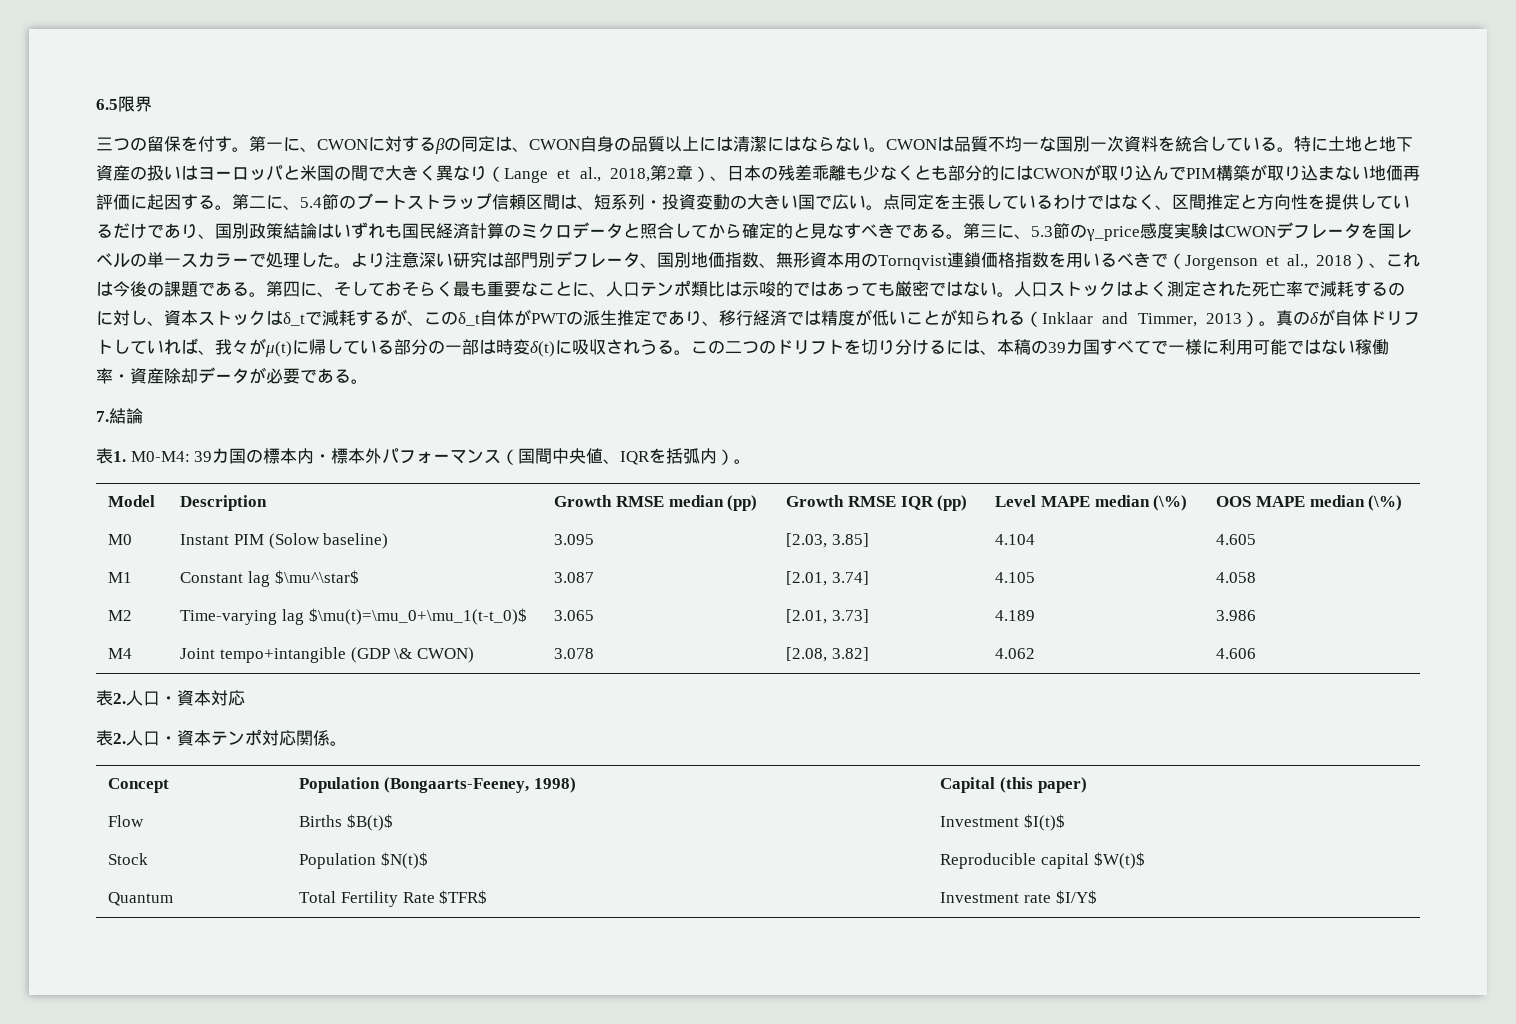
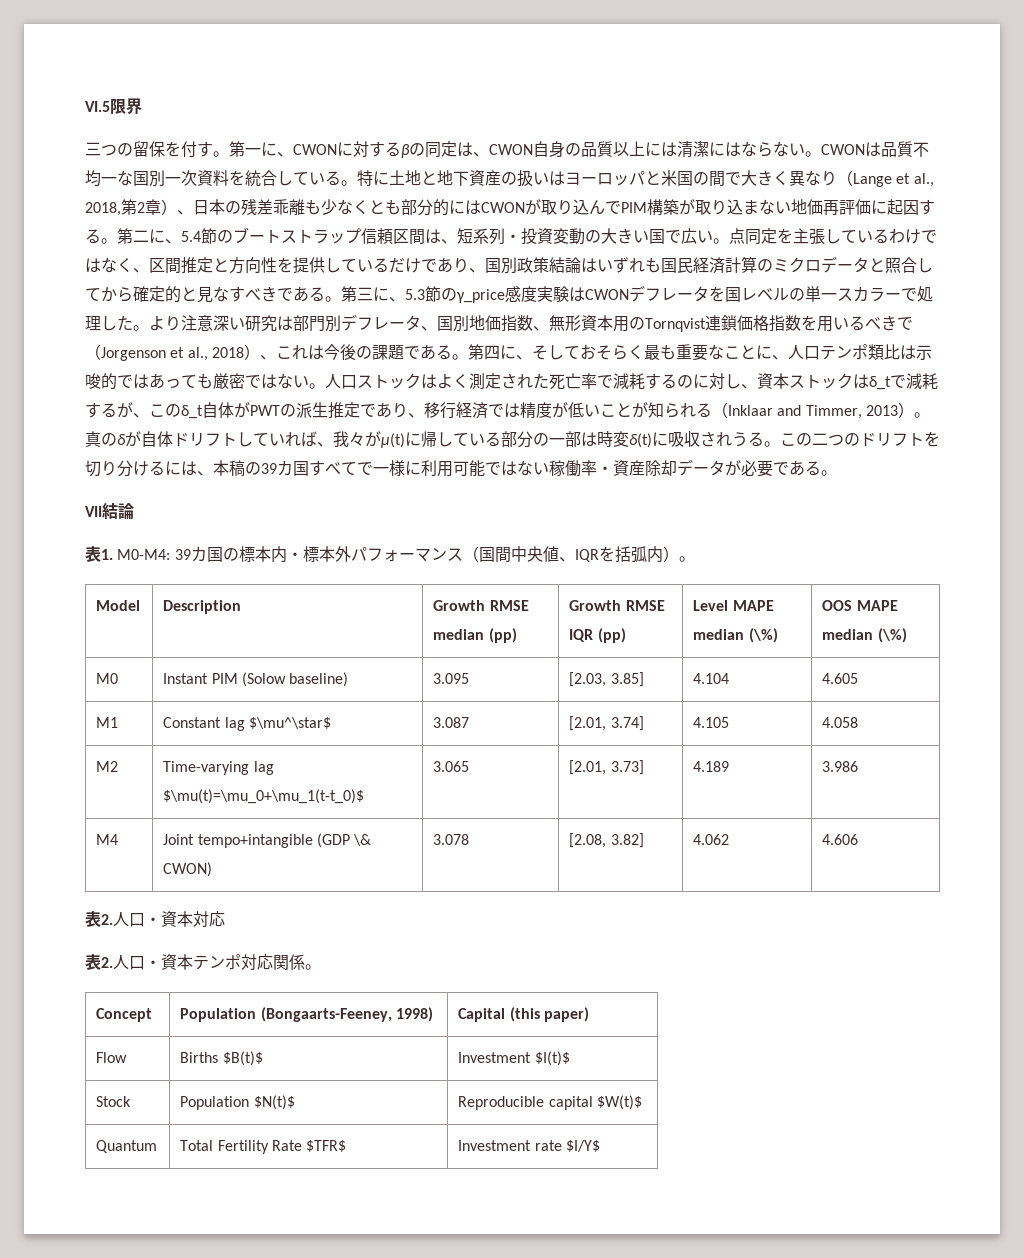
[96,99,118,110] 6.5 -> [85,101,110,112] VI.5
[96,411,109,422] 7. -> [85,506,102,517] VII

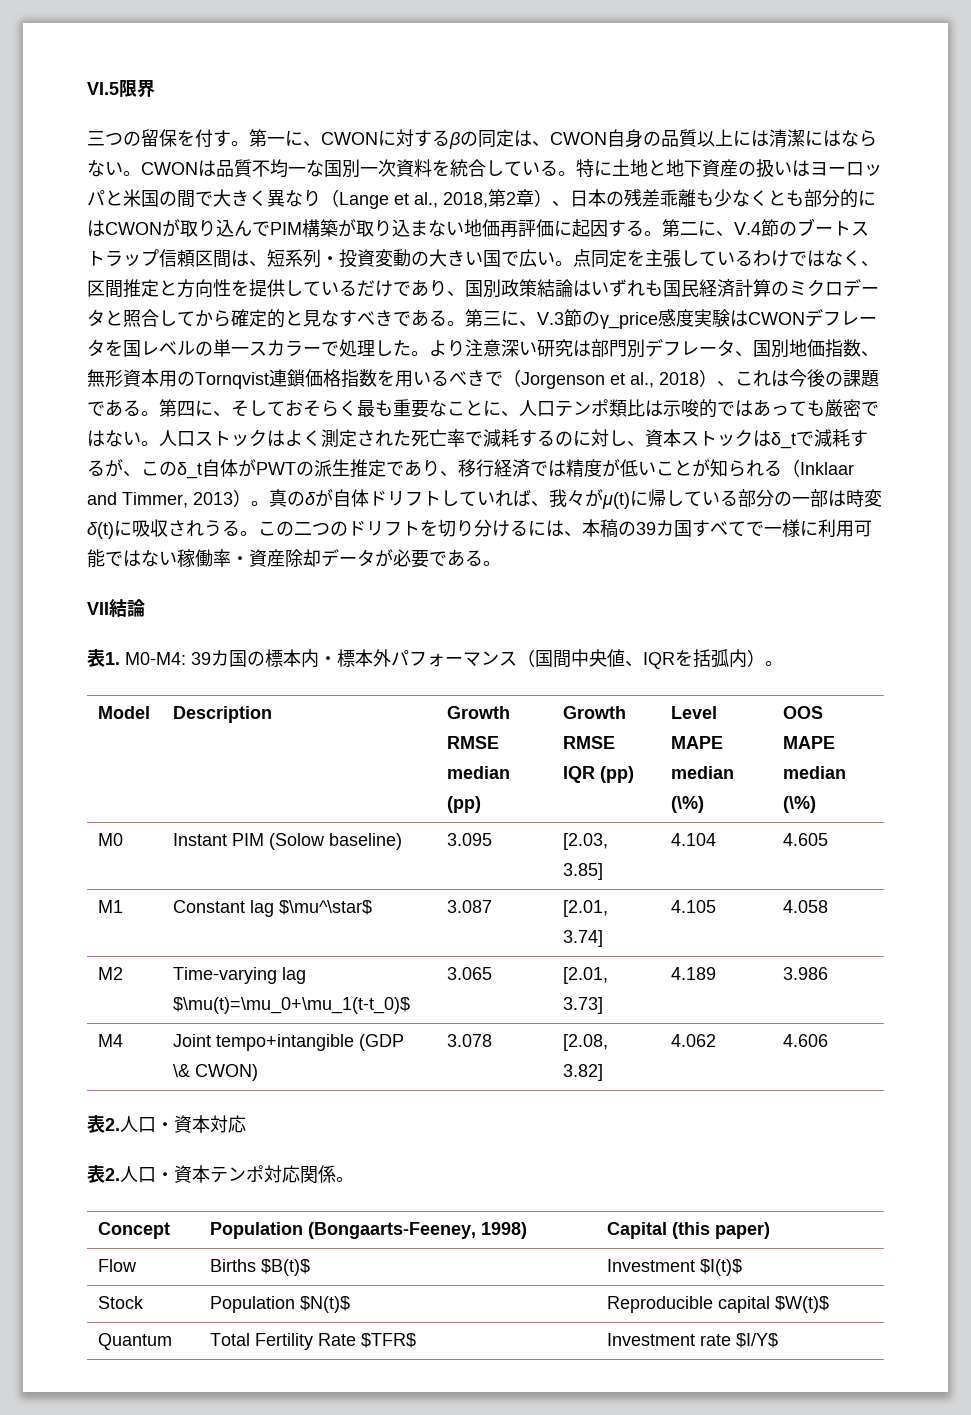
[181,231,201,242] 5.4 -> [734,222,761,235] V.4
[405,289,425,300] 5.3 -> [537,312,564,325] V.3

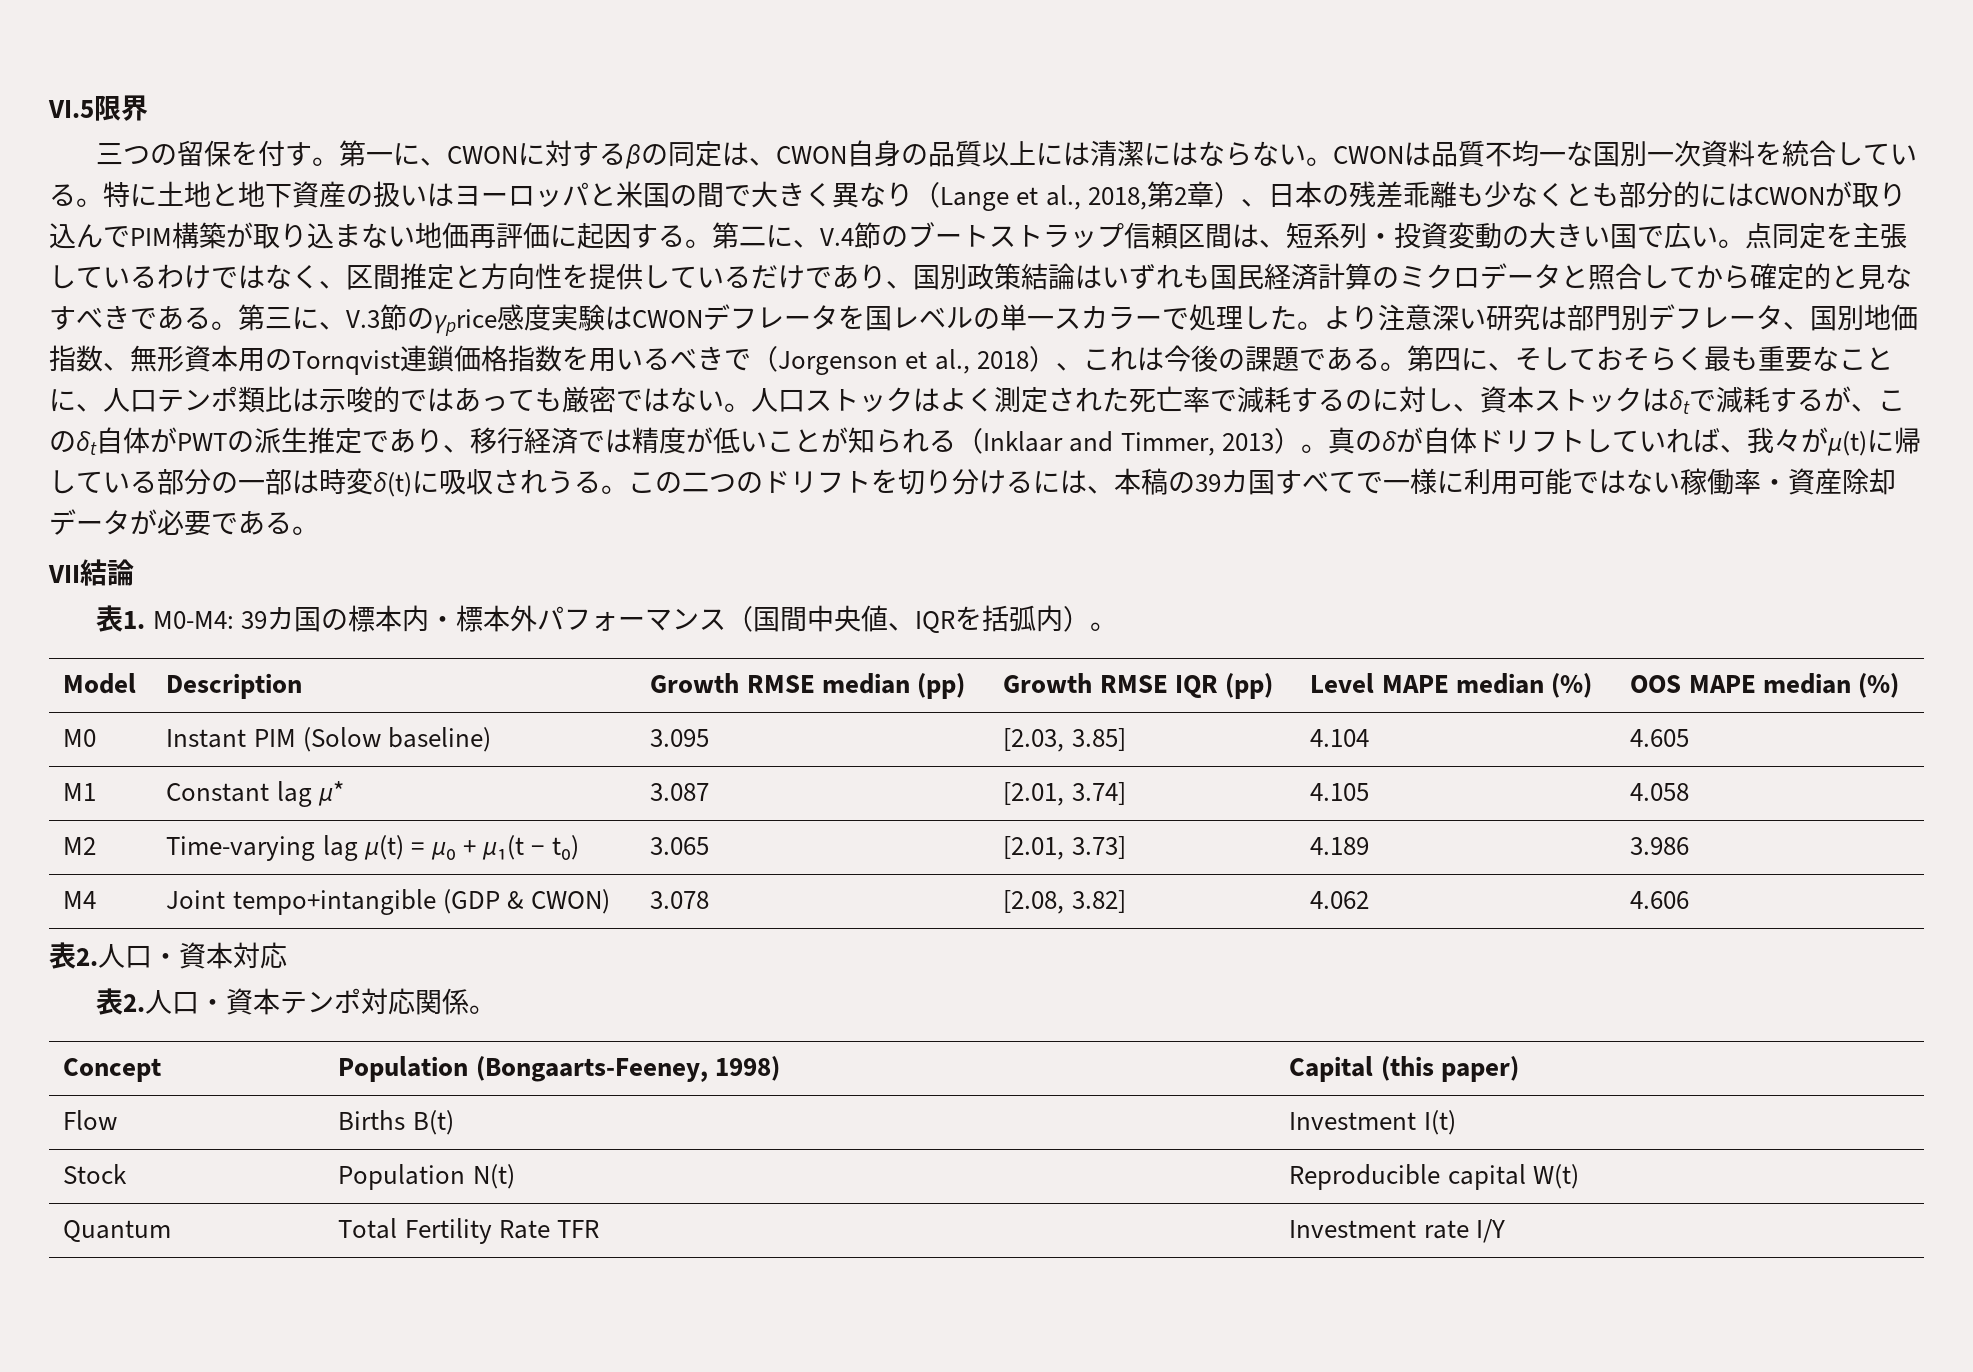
[600,312,658,329] γ_price -> [434,309,497,336] γprice
[771,432,796,449] δ_t -> [1669,390,1690,414] δt
[177,462,202,479] δ_t -> [76,431,97,455] δt
[671,796,705,813] (\%) -> [1551,673,1593,698] (%)
[783,796,817,813] (\%) -> [1858,673,1900,698] (%)
[279,900,373,915] $\mu^\star$ -> [317,781,344,806] μ*
[173,997,411,1014] $\mu(t)=\mu_0+\mu_1(t-t_0)$ -> [363,835,579,860] μ(t) = μ₀ + μ₁(t − t₀)
[173,1064,191,1077] \& -> [507,891,525,909] &
[261,1259,311,1276] [607,1259,743,1276] $B(t)$ | Investment $I(t)$ -> [412,1110,454,1135] [1289,1110,1456,1135] B(t) | Investment I(t)
[300,1296,351,1313] $N(t)$ -> [472,1164,515,1189] N(t)
[775,1296,830,1313] $W(t)$ -> [1532,1164,1579,1189] W(t)
[361,1333,417,1348] $TFR$ -> [557,1220,600,1238] TFR
[736,1333,779,1348] $I/Y$ -> [1475,1219,1505,1243] I/Y

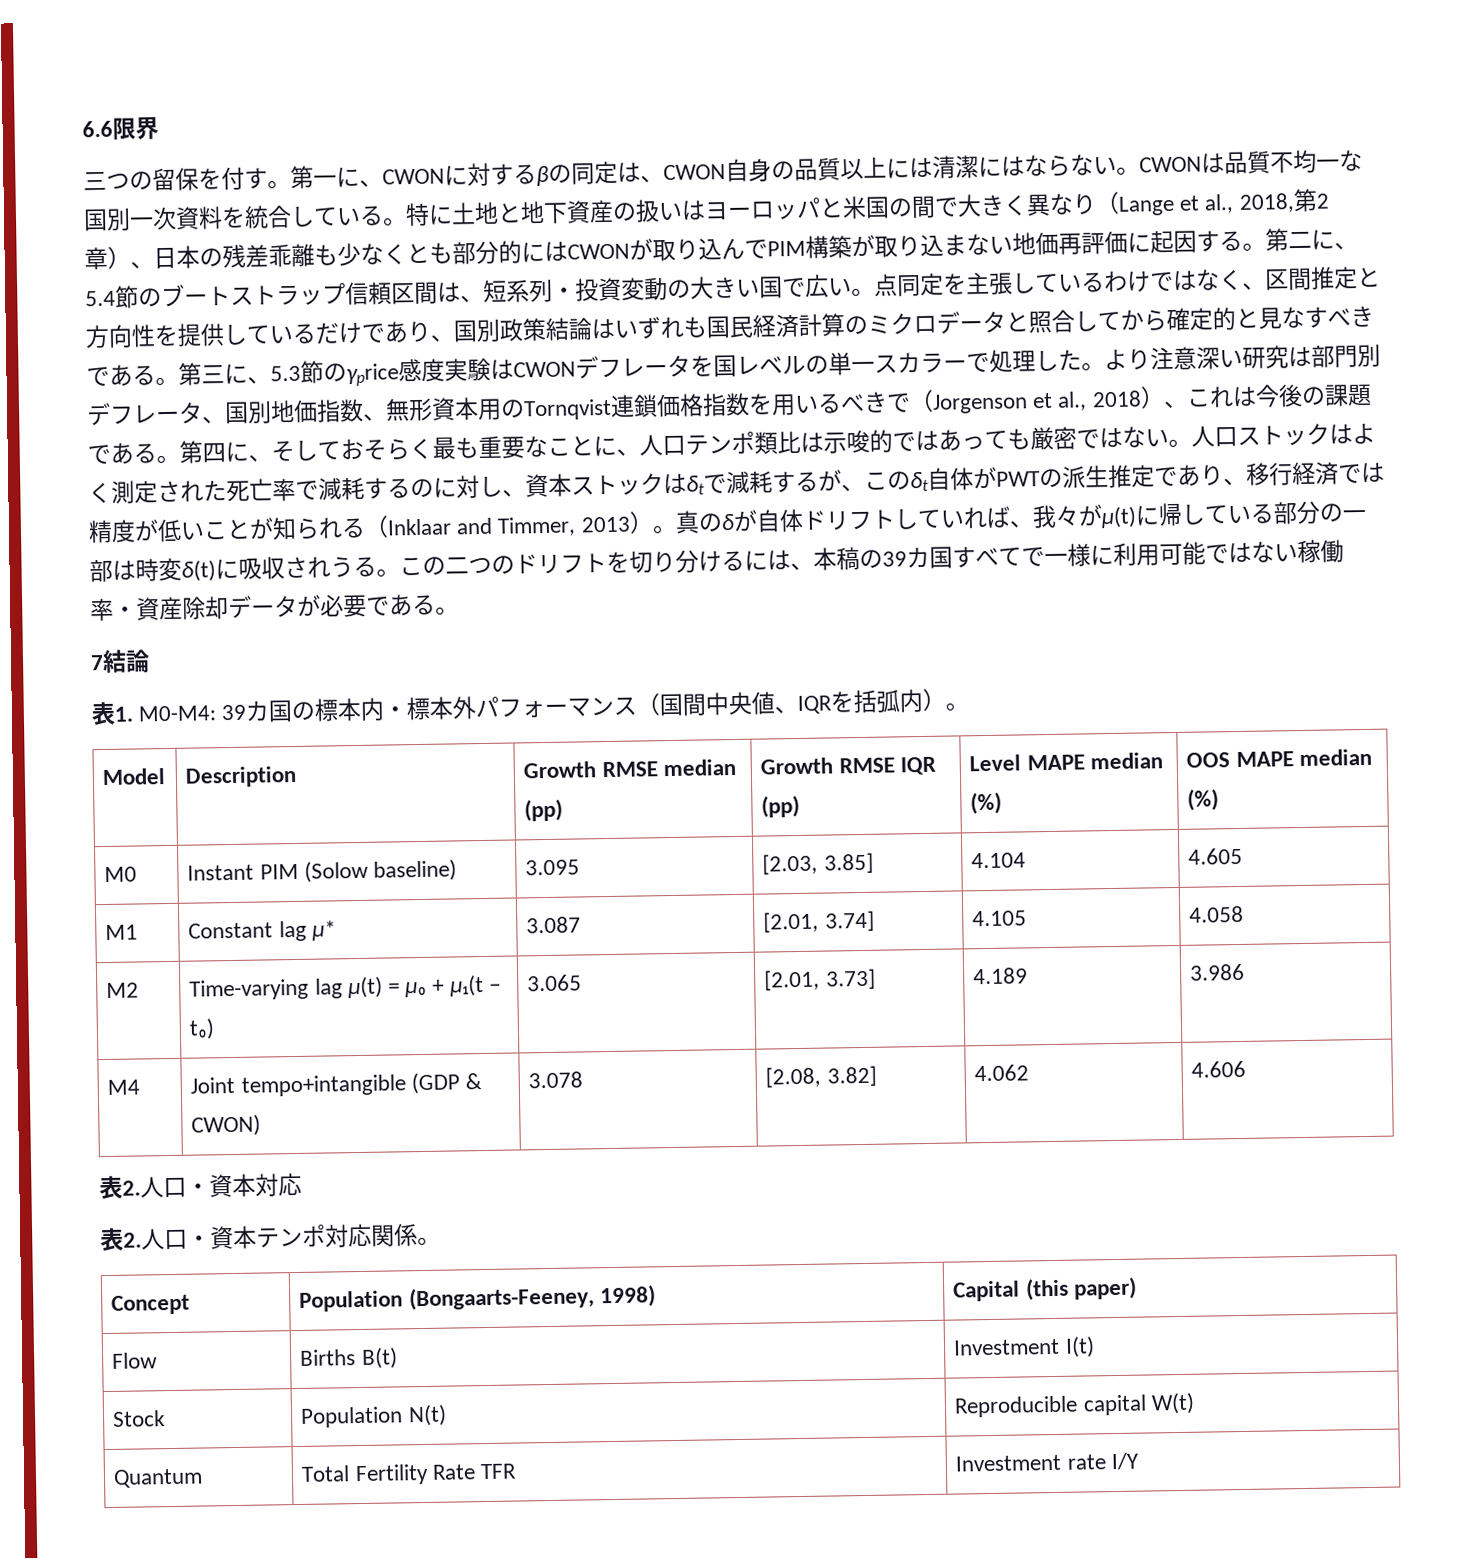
[48,100,94,118] VI.5 -> [82,120,113,138] 6.6
[820,228,854,246] V.4 -> [85,290,116,307] 5.4
[346,310,380,328] V.3 -> [270,365,301,382] 5.3
[48,565,80,583] VII -> [90,655,104,671] 7

